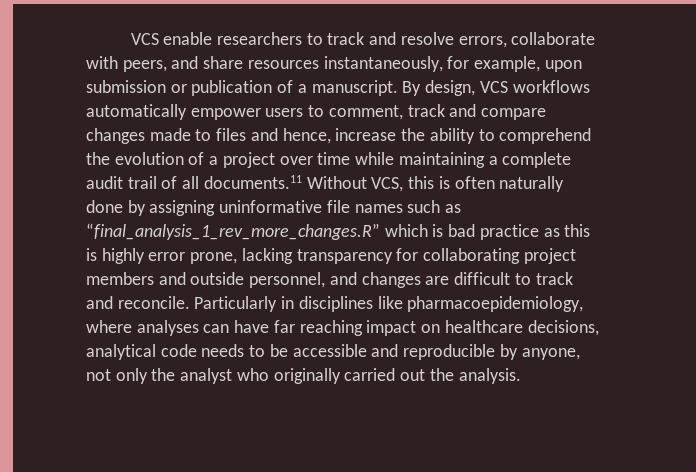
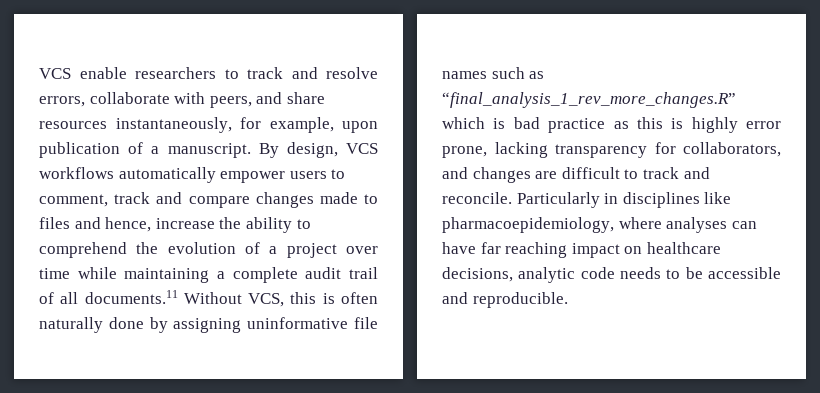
[86,80,187,93] submission or -> (378, 127) none
[423,248,576,264] [86,272,326,288] collaborating project members and outside personnel, -> [683,142,781,157] collaborators,
[86,344,156,360] analytical -> [518,267,576,283] analytic
[403,344,580,360] [86,368,521,384] reproducible by anyone, not only the analyst who originally carried out the analysis. -> [472,292,568,308] reproducible.

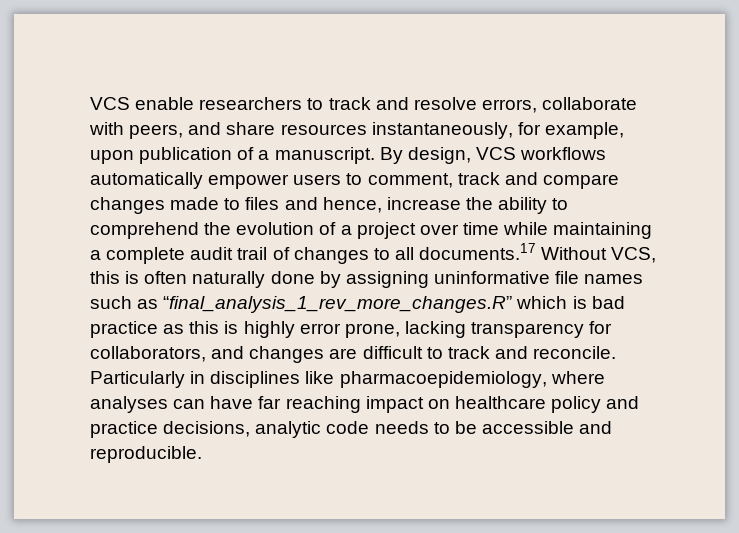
[60,290,178,304] all documents.11 -> [293,243,537,264] changes to all documents.17
(721, 248) none -> [551,396,640,413] [90,421,158,438] policy and practice

